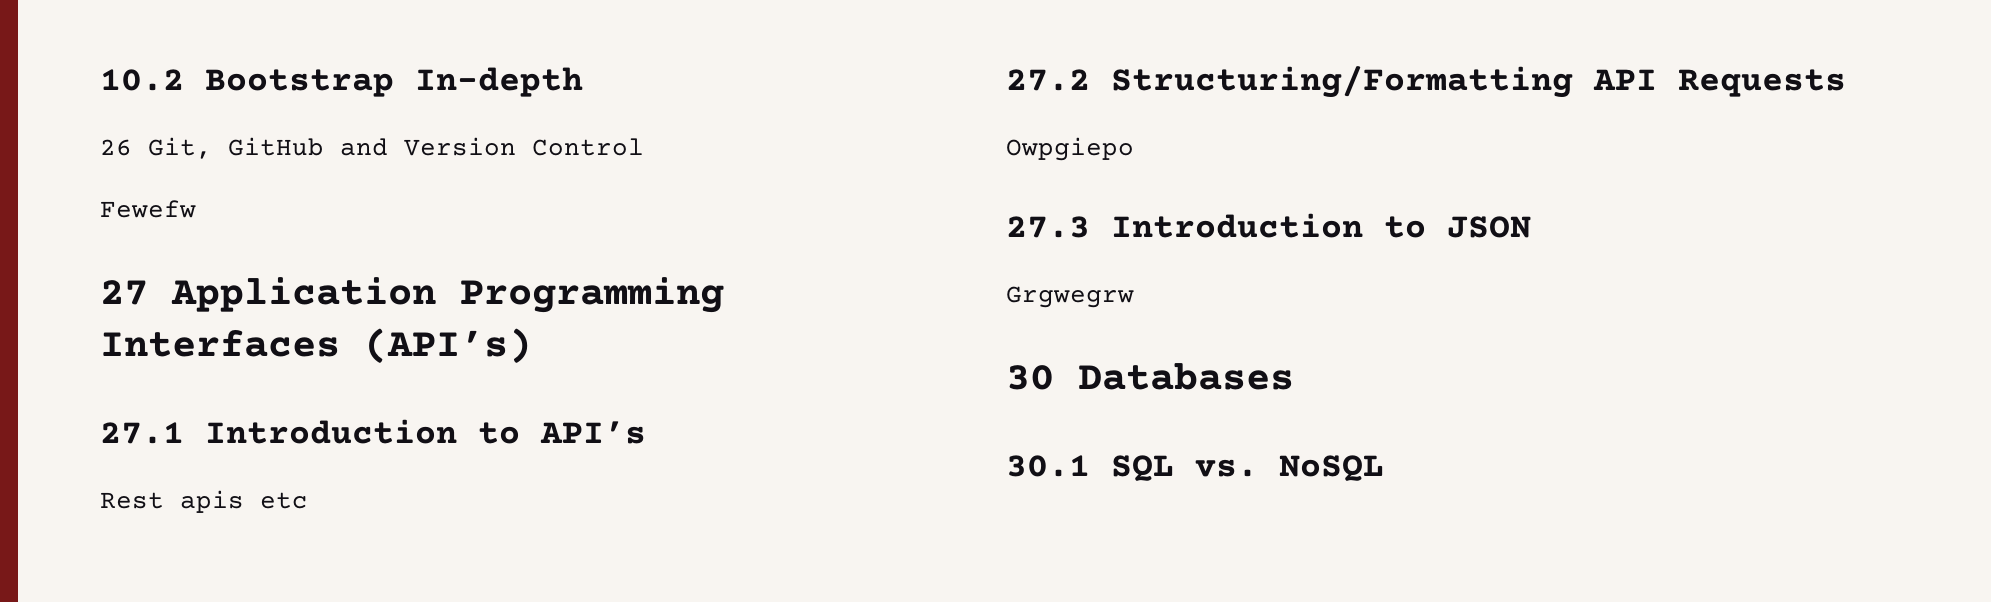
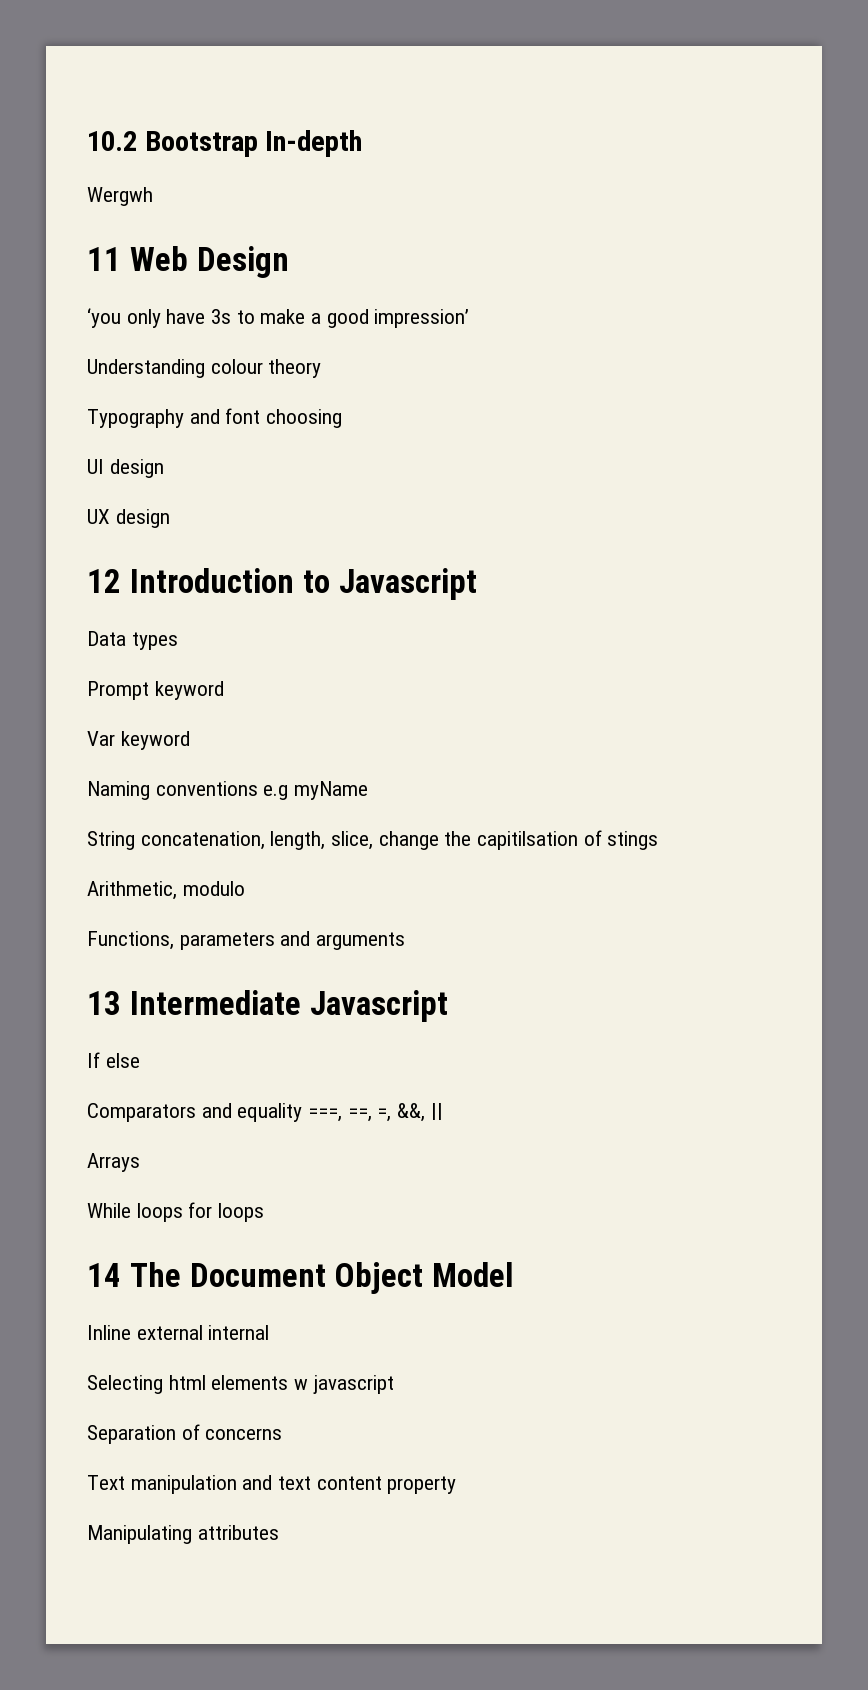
[100,137,644,159] [100,200,196,218] [100,277,724,313] [100,328,532,364] [100,419,646,444] [100,490,308,513] [1006,66,1846,98] [1006,137,1134,161] [1006,213,1531,238] [1006,286,1134,308] [1006,363,1294,390] [1006,455,1384,482] 26 Git, GitHub and Version Control // Fewefw // 27 Application Programming Interfaces (API’s) // 27.1 Introduction to API’s // Rest apis etc // 27.2 Structuring/Formatting API Requests // Owpgiepo // 27.3 Introduction to JSON // Grgwegrw // 30 Databases // 30.1 SQL vs. NoSQL -> [87,187,153,206] [87,246,289,278] [87,308,470,328] [87,359,322,378] [87,408,343,428] [87,459,164,478] [87,509,170,528] [87,568,477,600] [87,631,178,650] [87,681,224,700] [87,731,190,750] [87,781,369,800] [87,830,659,850] [87,881,245,900] [87,931,406,950] [87,990,448,1022] [87,1052,140,1068] [87,1103,443,1122] [87,1153,140,1172] [87,1202,265,1222] [87,1262,513,1294] [87,1325,270,1340] [87,1375,394,1394] [87,1424,283,1444] [87,1475,457,1494] [87,1525,279,1544] Wergwh // 11 Web Design // ‘you only have 3s to make a good impression’ // Understanding colour theory // Typography and font choosing // UI design // UX design // 12 Introduction to Javascript // Data types // Prompt keyword // Var keyword // Naming conventions e.g myName // String concatenation, length, slice, change the capitilsation of stings // Arithmetic, modulo // Functions, parameters and arguments // 13 Intermediate Javascript // If else // Comparators and equality ===, ==, =, &&, || // Arrays // While loops for loops // 14 The Document Object Model // Inline external internal // Selecting html elements w javascript // Separation of concerns // Text manipulation and text content property // Manipulating attributes

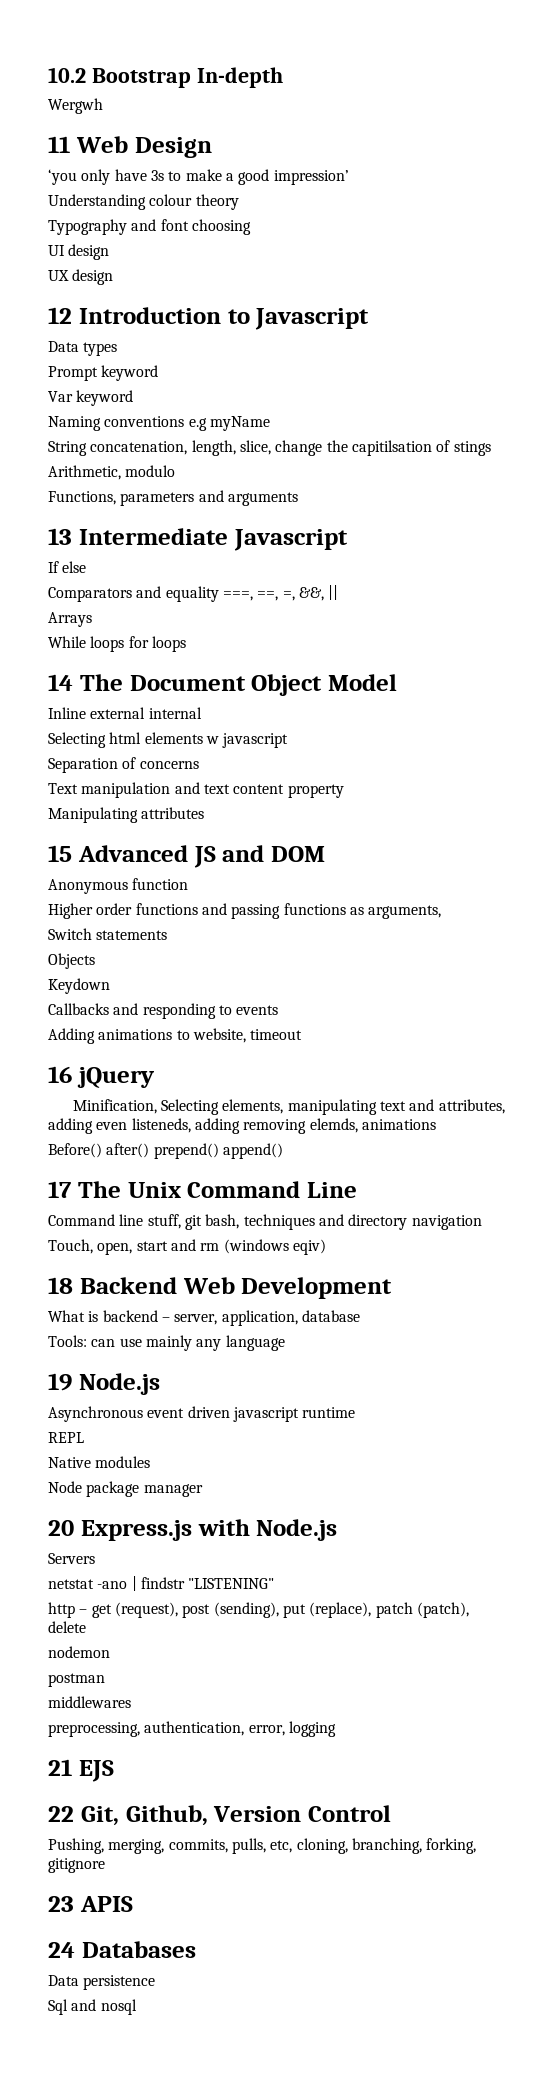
(279, 1532) none -> [48,845,325,868] [48,878,189,894] [48,903,442,919] [48,928,168,940] [48,953,95,969] [48,978,110,994] [48,1003,279,1019] [48,1028,303,1044] [48,1066,155,1088] [72,1099,505,1115] [48,1118,436,1134] [48,1143,283,1159] [48,1181,357,1198] [48,1214,482,1230] [48,1239,326,1255] [48,1277,393,1299] [48,1310,360,1326] [48,1335,285,1351] [48,1373,160,1395] [48,1406,356,1422] [48,1432,84,1443] [48,1456,151,1468] [48,1481,203,1497] [48,1519,338,1541] [48,1553,95,1564] [48,1576,275,1591] [48,1602,469,1618] [48,1621,86,1633] [48,1646,110,1658] [48,1673,105,1687] [48,1696,131,1708] [48,1721,336,1737] [48,1759,114,1782] [48,1805,391,1826] [48,1838,477,1854] [48,1858,105,1873] [48,1896,133,1912] [48,1941,196,1958] [48,1975,156,1990] [48,1999,137,2015] // 15 Advanced JS and DOM // Anonymous function // Higher order functions and passing functions as arguments, // Switch statements // Objects // Keydown // Callbacks and responding to events // Adding animations to website, timeout // 16 jQuery // Minification, Selecting elements, manipulating text and attributes, adding even listeneds, adding removing elemds, animations // Before() after() prepend() append() // 17 The Unix Command Line // Command line stuff, git bash, techniques and directory navigation // Touch, open, start and rm (windows eqiv) // 18 Backend Web Development // What is backend – server, application, database // Tools: can use mainly any language // 19 Node.js // Asynchronous event driven javascript runtime // REPL // Native modules // Node package manager // 20 Express.js with Node.js // Servers // netstat -ano | findstr "LISTENING" // http – get (request), post (sending), put (replace), patch (patch), delete // nodemon // postman // middlewares // preprocessing, authentication, error, logging // 21 EJS // 22 Git, Github, Version Control // Pushing, merging, commits, pulls, etc, cloning, branching, forking, gitignore // 23 APIS // 24 Databases // Data persistence // Sql and nosql

